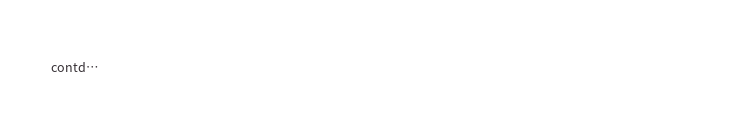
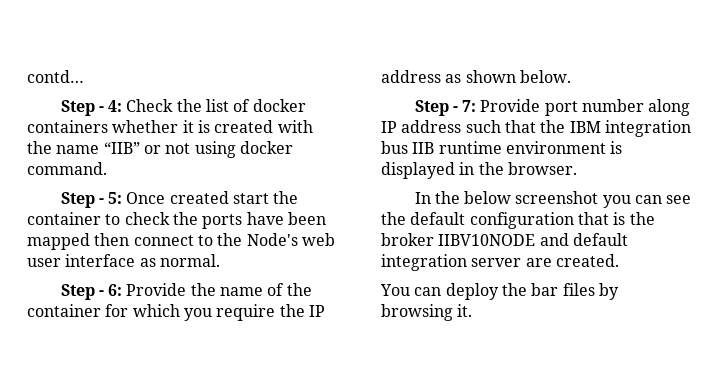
(99, 67) none -> [60,99,306,116] [27,120,313,133] [27,141,293,158] [27,162,107,175] [60,191,299,208] [27,212,326,229] [27,233,335,250] [27,254,220,267] [60,283,312,300] [27,304,325,321] [381,70,571,83] [414,99,691,116] [381,120,691,137] [381,141,623,154] [381,162,577,179] [414,191,692,208] [381,212,655,229] [381,233,628,246] [381,254,619,271] [380,283,619,300] [381,304,473,321] // Step - 4: Check the list of docker containers whether it is created with the name “IIB” or not using docker command. // Step - 5: Once created start the container to check the ports have been mapped then connect to the Node's web user interface as normal. // Step - 6: Provide the name of the container for which you require the IP address as shown below. // Step - 7: Provide port number along IP address such that the IBM integration bus IIB runtime environment is displayed in the browser. // In the below screenshot you can see the default configuration that is the broker IIBV10NODE and default integration server are created. // You can deploy the bar files by browsing it.

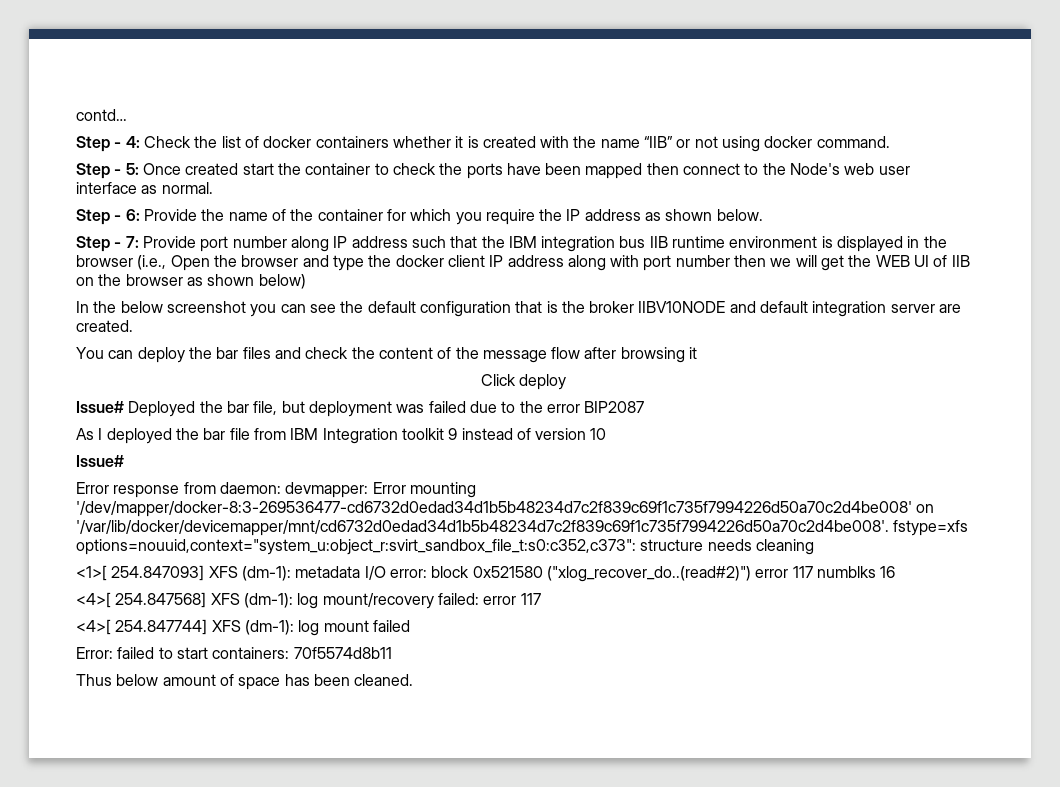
[507,162,577,175] browser. -> [76,255,970,271] [76,274,306,289] browser (i.e., Open the browser and type the docker client IP address along with port number then we will get the WEB UI of IIB on the browser as shown below)
[598,283,619,300] [381,304,473,321] by browsing it. -> [274,347,698,363] [480,374,567,390] [76,401,645,417] [76,428,607,444] [76,455,124,467] [76,482,476,498] [76,501,935,517] [76,520,969,536] [76,539,814,555] [76,565,896,582] [76,592,541,609] [76,619,410,636] [76,647,392,659] [76,674,414,690] and check the content of the message flow after browsing it // Click deploy // Issue# Deployed the bar file, but deployment was failed due to the error BIP2087 // As I deployed the bar file from IBM Integration toolkit 9 instead of version 10 // Issue# // Error response from daemon: devmapper: Error mounting '/dev/mapper/docker-8:3-269536477-cd6732d0edad34d1b5b48234d7c2f839c69f1c735f7994226d50a70c2d4be008' on '/var/lib/docker/devicemapper/mnt/cd6732d0edad34d1b5b48234d7c2f839c69f1c735f7994226d50a70c2d4be008'. fstype=xfs options=nouuid,context="system_u:object_r:svirt_sandbox_file_t:s0:c352,c373": structure needs cleaning // <1>[ 254.847093] XFS (dm-1): metadata I/O error: block 0x521580 ("xlog_recover_do..(read#2)") error 117 numblks 16 // <4>[ 254.847568] XFS (dm-1): log mount/recovery failed: error 117 // <4>[ 254.847744] XFS (dm-1): log mount failed // Error: failed to start containers: 70f5574d8b11 // Thus below amount of space has been cleaned.

